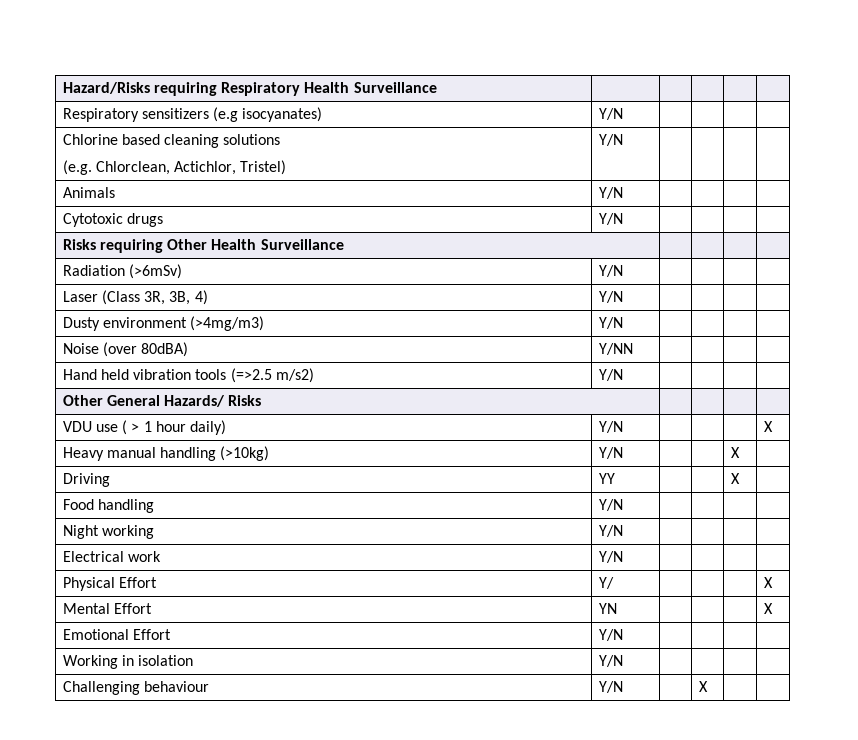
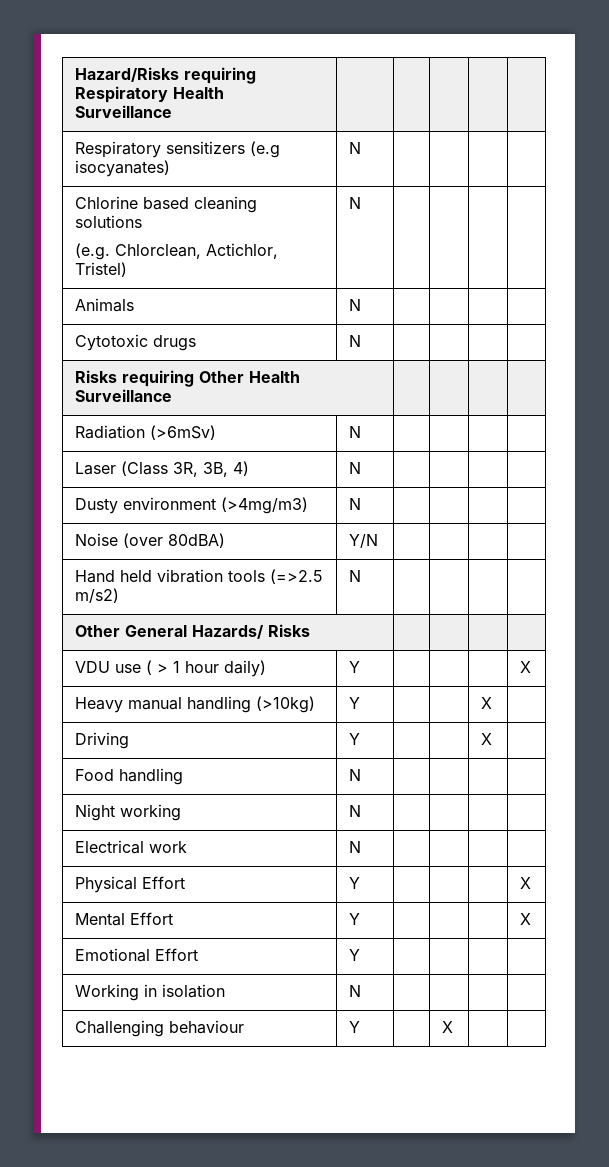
[598,108,623,120] Y/N -> [349,142,362,154] N
[598,134,623,146] Y/N -> [349,197,362,209] N
[598,187,623,199] Y/N -> [349,299,362,311] N
[598,213,623,225] Y/N -> [349,335,362,347] N
[598,265,623,277] Y/N -> [349,426,362,438] N
[598,291,623,303] Y/N -> [349,462,362,474] N
[598,317,623,329] Y/N -> [349,498,362,510] N
[598,343,633,355] Y/NN -> [349,534,379,548] Y/N
[598,369,623,381] Y/N -> [349,570,362,582] N
[598,421,623,433] Y/N -> [349,661,361,673] Y
[598,447,623,459] Y/N -> [349,697,361,709] Y
[598,473,615,484] YY -> [349,733,361,745] Y
[598,499,623,511] Y/N -> [349,769,362,781] N
[598,525,623,537] Y/N -> [349,805,362,817] N
[598,551,623,563] Y/N -> [349,841,362,853] N
[598,577,614,589] Y/ -> [349,877,361,889] Y
[598,603,617,614] YN -> [349,913,361,925] Y
[598,629,623,641] Y/N -> [349,949,361,961] Y
[598,655,623,667] Y/N -> [349,985,362,997] N
[598,681,623,693] Y/N -> [349,1021,361,1033] Y

